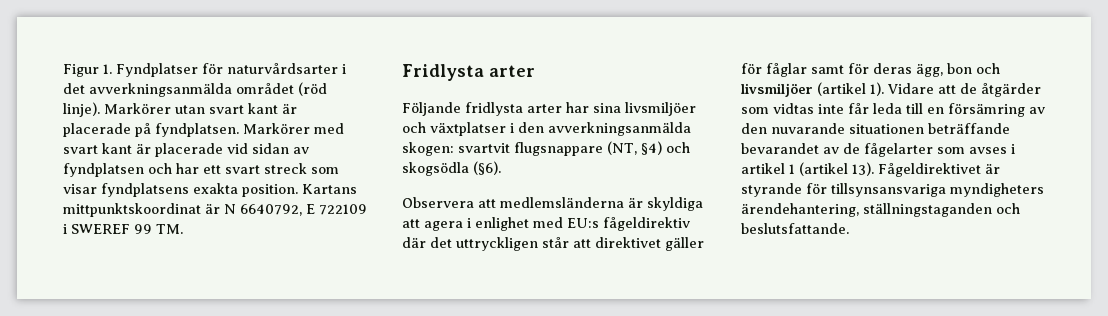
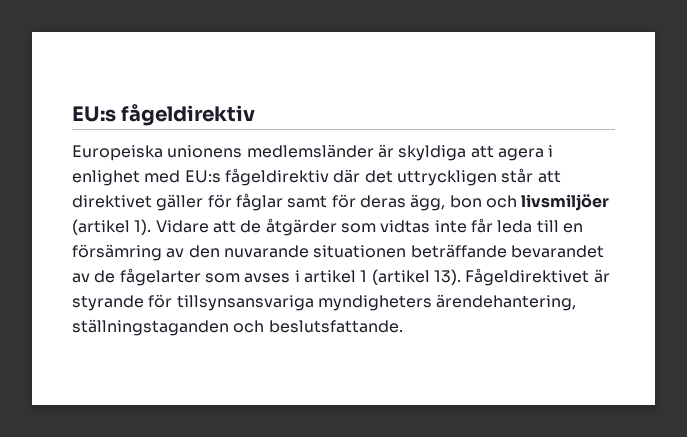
[63,63,346,77] [63,82,327,97] [63,102,297,117] [63,123,344,137] [63,143,309,157] [63,163,339,177] [63,183,357,197] [63,203,367,217] [63,224,183,234] [402,64,535,81] [402,102,696,116] [402,122,691,136] [402,141,690,156] [402,161,501,176] [402,197,624,208] Figur 1. Fyndplatser för naturvårdsarter i det avverkningsanmälda området (röd linje). Markörer utan svart kant är placerade på fyndplatsen. Markörer med svart kant är placerade vid sidan av fyndplatsen och har ett svart streck som visar fyndplatsens exakta position. Kartans mittpunktskoordinat är N 6640792, E 722109 i SWEREF 99 TM. // Fridlysta arter // Följande fridlysta arter har sina livsmiljöer och växtplatser i den avverkningsanmälda skogen: svartvit flugsnappare (NT, §4) och skogsödla (§6). // Observera att medlemsländerna -> [72,104,256,126] [72,144,374,161] EU:s fågeldirektiv // Europeiska unionens medlemsländer

